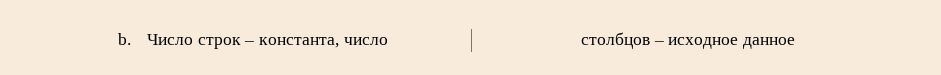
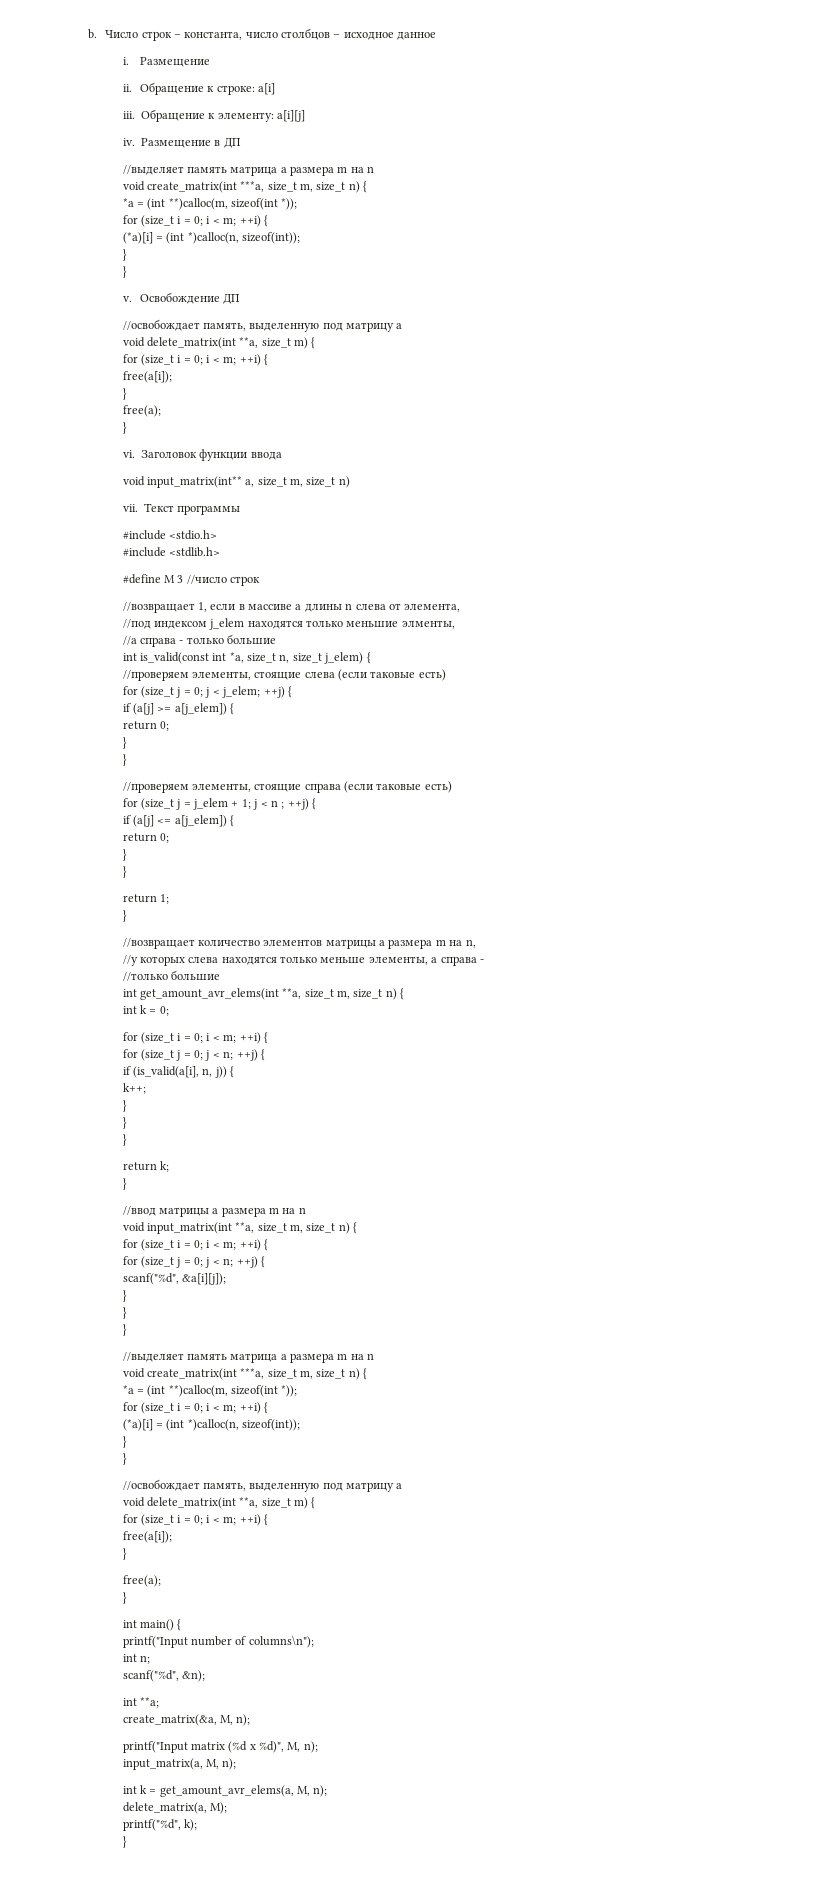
(796, 43) none -> [122,57,210,67] [122,82,276,95] [122,109,305,122] [122,137,241,148] [122,165,375,176] [122,181,368,193] [122,198,298,210] [122,215,268,227] [122,232,301,244] [122,249,127,261] [122,266,127,278] [122,292,241,304] [122,319,403,332] [122,337,316,349] [122,354,268,366] [122,371,172,383] [122,388,127,400] [122,405,161,417] [122,422,127,434] [122,449,282,461] [122,476,350,488] [122,503,241,515] [122,530,217,540] [122,547,220,557] [122,574,261,586] [122,602,461,613] [122,618,455,630] [122,634,277,647] [122,652,371,664] [122,669,446,681] [122,686,292,698] [122,703,235,715] [122,721,169,731] [122,737,127,749] [122,754,127,766] [122,781,452,793] [122,798,317,810] [122,815,235,827] [122,833,169,843] [122,849,127,861] [122,866,127,878] [122,894,169,904] [122,910,127,922] [122,938,476,949] [122,955,484,966] [122,970,220,981] [122,988,405,1000] [122,1005,169,1016] [122,1032,268,1044] [122,1049,265,1061] [122,1066,235,1078] [122,1083,146,1094] [122,1100,127,1112] [122,1117,127,1129] [122,1134,127,1146] [122,1161,169,1172] [122,1178,127,1190] [122,1206,306,1217] [122,1222,358,1234] [122,1239,268,1251] [122,1256,265,1268] [122,1273,226,1285] [122,1290,127,1302] [122,1307,127,1319] [122,1324,127,1336] [122,1352,375,1363] [122,1368,368,1380] [122,1385,298,1397] [122,1402,268,1414] [122,1419,301,1431] [122,1436,127,1448] [122,1453,127,1465] [122,1479,403,1492] [122,1497,316,1509] [122,1514,268,1526] [122,1531,172,1543] [122,1548,127,1560] [122,1575,161,1587] [122,1592,127,1604] [122,1619,182,1631] [122,1635,314,1648] [122,1654,150,1664] [122,1670,205,1682] [122,1697,159,1708] [122,1714,251,1726] [122,1741,318,1753] [122,1758,237,1770] [122,1785,328,1797] [122,1802,227,1814] [122,1819,197,1831] [122,1836,127,1848] // i. Размещение // ii. Обращение к строке: a[i] // iii. Обращение к элементу: a[i][j] // iv. Размещение в ДП // //выделяет память матрица a размера m на n // void create_matrix(int ***a, size_t m, size_t n) { // *a = (int **)calloc(m, sizeof(int *)); // for (size_t i = 0; i < m; ++i) { // (*a)[i] = (int *)calloc(n, sizeof(int)); // } // } // v. Освобождение ДП // //освобождает память, выделенную под матрицу a // void delete_matrix(int **a, size_t m) { // for (size_t i = 0; i < m; ++i) { // free(a[i]); // } // free(a); // } // vi. Заголовок функции ввода // void input_matrix(int** a, size_t m, size_t n) // vii. Текст программы // #include <stdio.h> // #include <stdlib.h> // #define M 3 //число строк // //возвращает 1, если в массиве а длины n слева от элемента, // //под индексом j_elem находятся только меньшие элменты, // //а справа - только большие // int is_valid(const int *a, size_t n, size_t j_elem) { // //проверяем элементы, стоящие слева (если таковые есть) // for (size_t j = 0; j < j_elem; ++j) { // if (a[j] >= a[j_elem]) { // return 0; // } // } // //проверяем элементы, стоящие справа (если таковые есть) // for (size_t j = j_elem + 1; j < n ; ++j) { // if (a[j] <= a[j_elem]) { // return 0; // } // } // return 1; // } // //возвращает количество элементов матрицы а размера m на n, // //у которых слева находятся только меньше элементы, а справа - // //только большие // int get_amount_avr_elems(int **a, size_t m, size_t n) { // int k = 0; // for (size_t i = 0; i < m; ++i) { // for (size_t j = 0; j < n; ++j) { // if (is_valid(a[i], n, j)) { // k++; // } // } // } // return k; // } // //ввод матрицы а размера m на n // void input_matrix(int **a, size_t m, size_t n) { // for (size_t i = 0; i < m; ++i) { // for (size_t j = 0; j < n; ++j) { // scanf("%d", &a[i][j]); // } // } // } // //выделяет память матрица a размера m на n // void create_matrix(int ***a, size_t m, size_t n) { // *a = (int **)calloc(m, sizeof(int *)); // for (size_t i = 0; i < m; ++i) { // (*a)[i] = (int *)calloc(n, sizeof(int)); // } // } // //освобождает память, выделенную под матрицу a // void delete_matrix(int **a, size_t m) { // for (size_t i = 0; i < m; ++i) { // free(a[i]); // } // free(a); // } // int main() { // printf("Input number of columns\n"); // int n; // scanf("%d", &n); // int **a; // create_matrix(&a, M, n); // printf("Input matrix (%d x %d)", M, n); // input_matrix(a, M, n); // int k = get_amount_avr_elems(a, M, n); // delete_matrix(a, M); // printf("%d", k); // }

